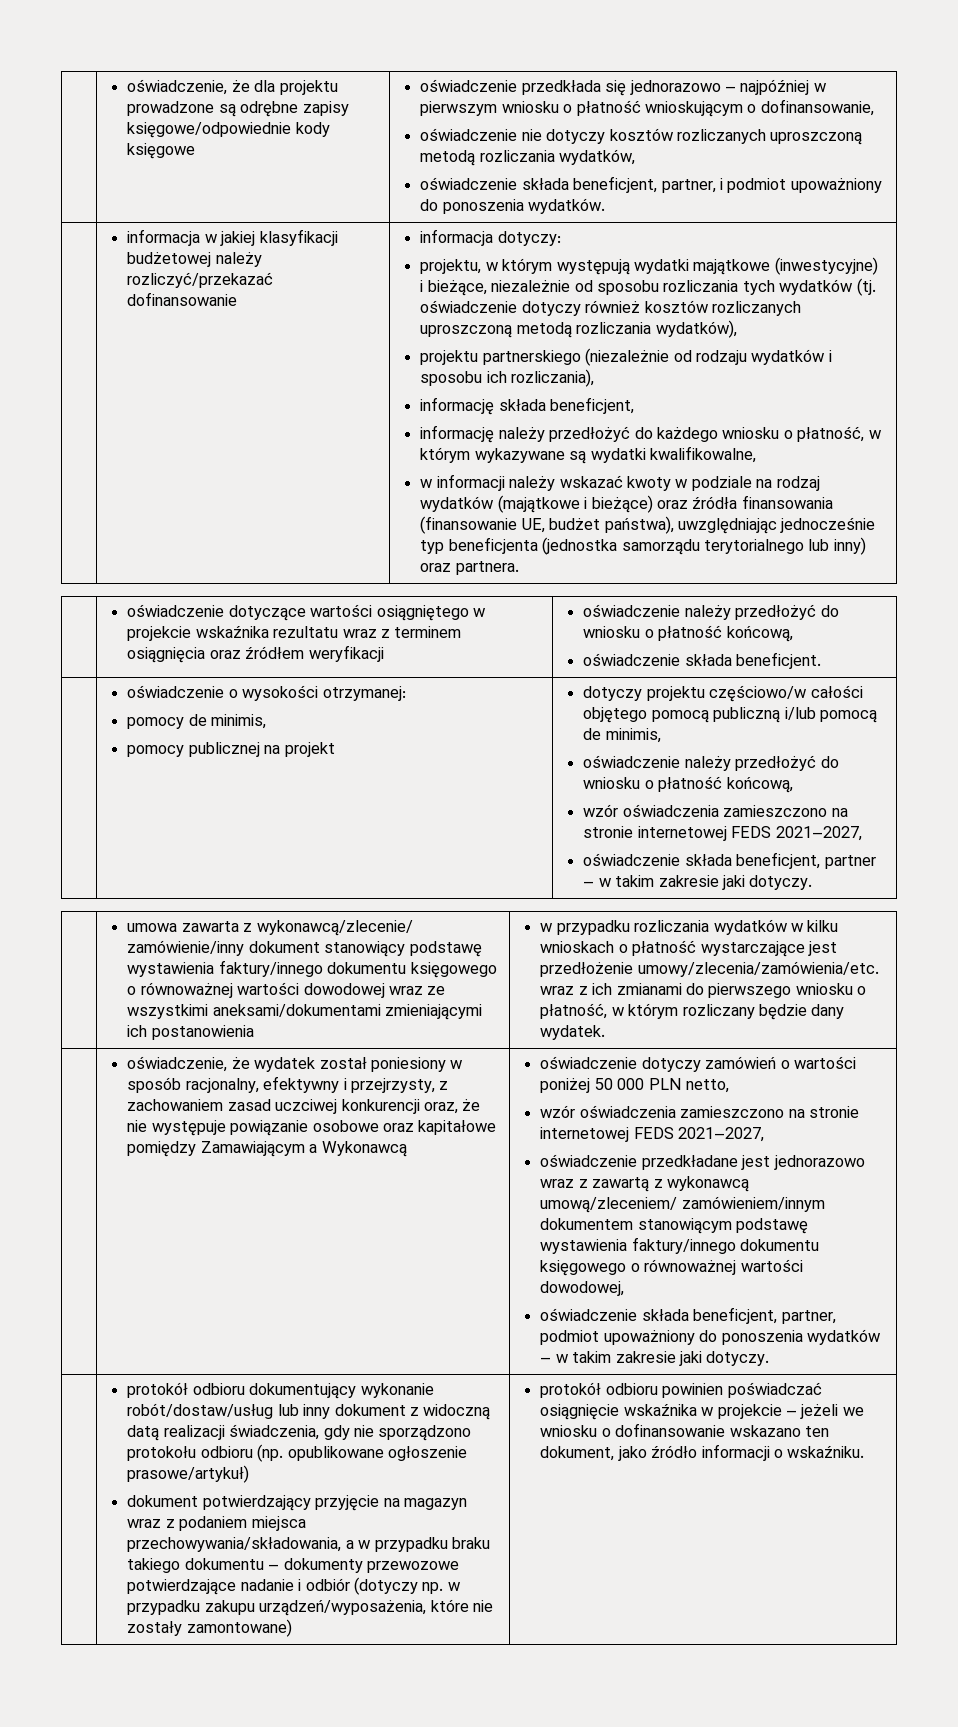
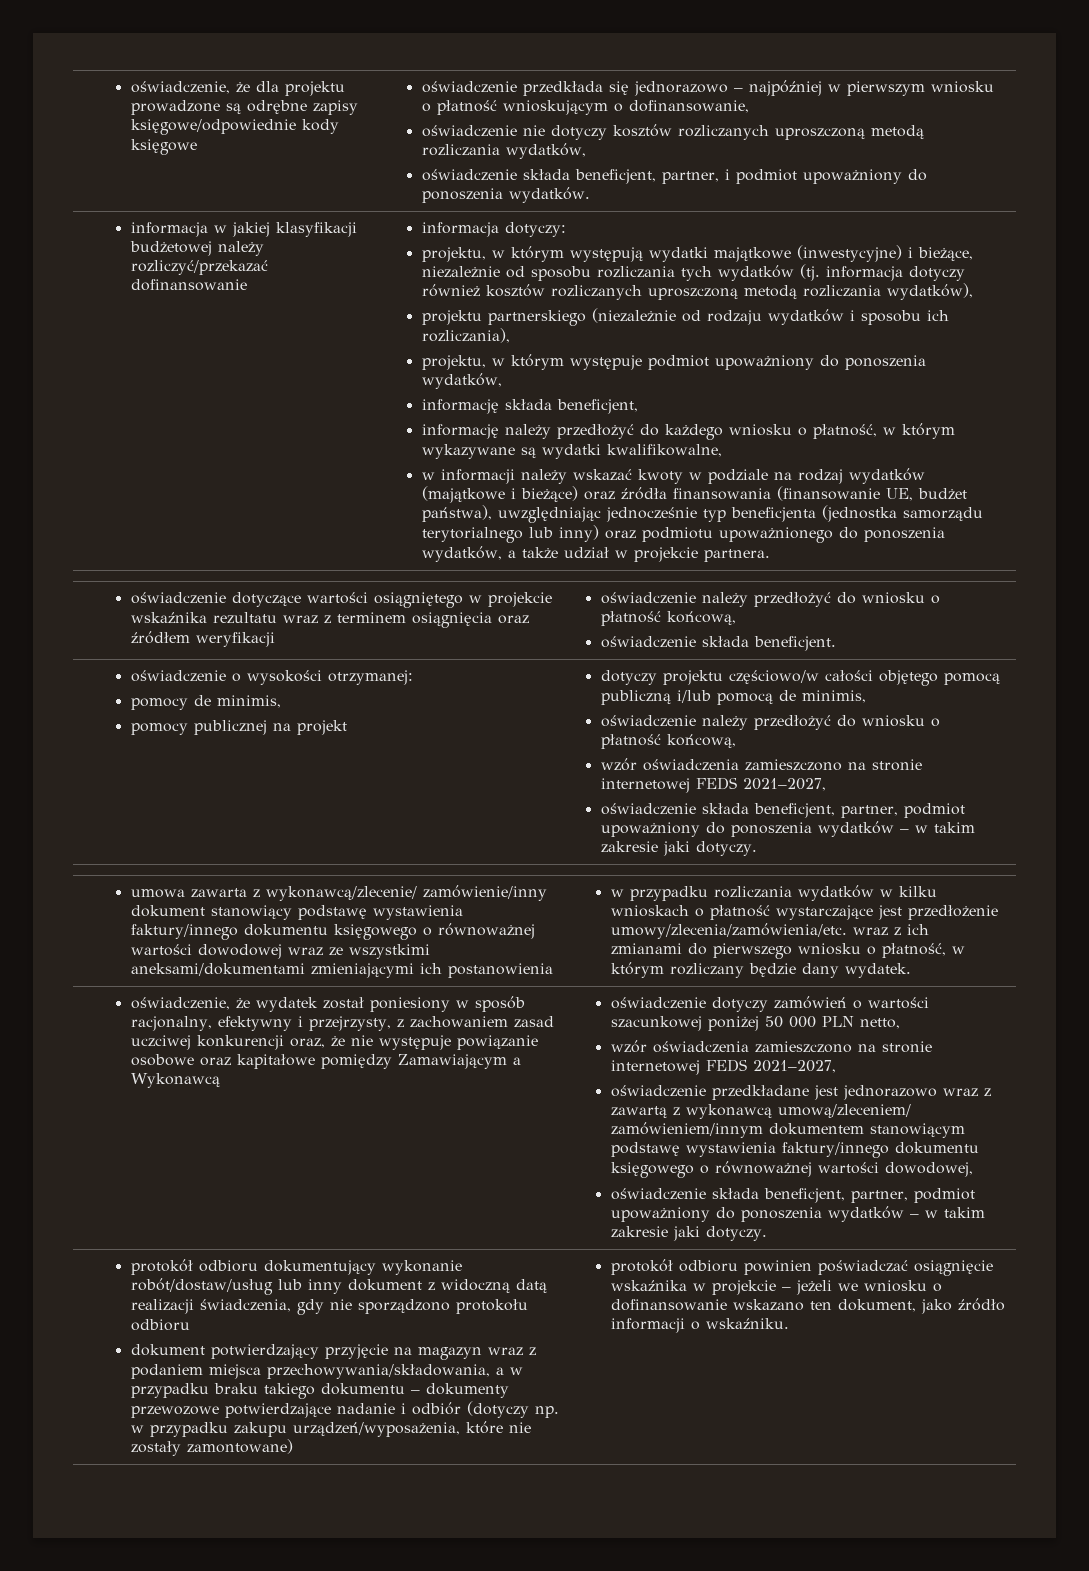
[420,300,518,313] oświadczenie -> [825,266,903,281] informacja
(595, 378) none -> [421,354,926,370] [421,373,502,389] // projektu, w którym występuje podmiot upoważniony do ponoszenia wydatków,
(452, 567) none -> [641,527,945,543] [421,546,698,562] podmiotu upoważnionego do ponoszenia wydatków, a także udział w projekcie
[824,855,876,869] partner -> [840,803,965,818] [600,821,894,837] partner, podmiot upoważniony do ponoszenia wydatków
(857, 1062) none -> [610,1016,702,1031] szacunkowej
[257,1444,468,1462] [127,1465,250,1483] (np. opublikowane ogłoszenie prasowe/artykuł) -> (190, 1325) none

